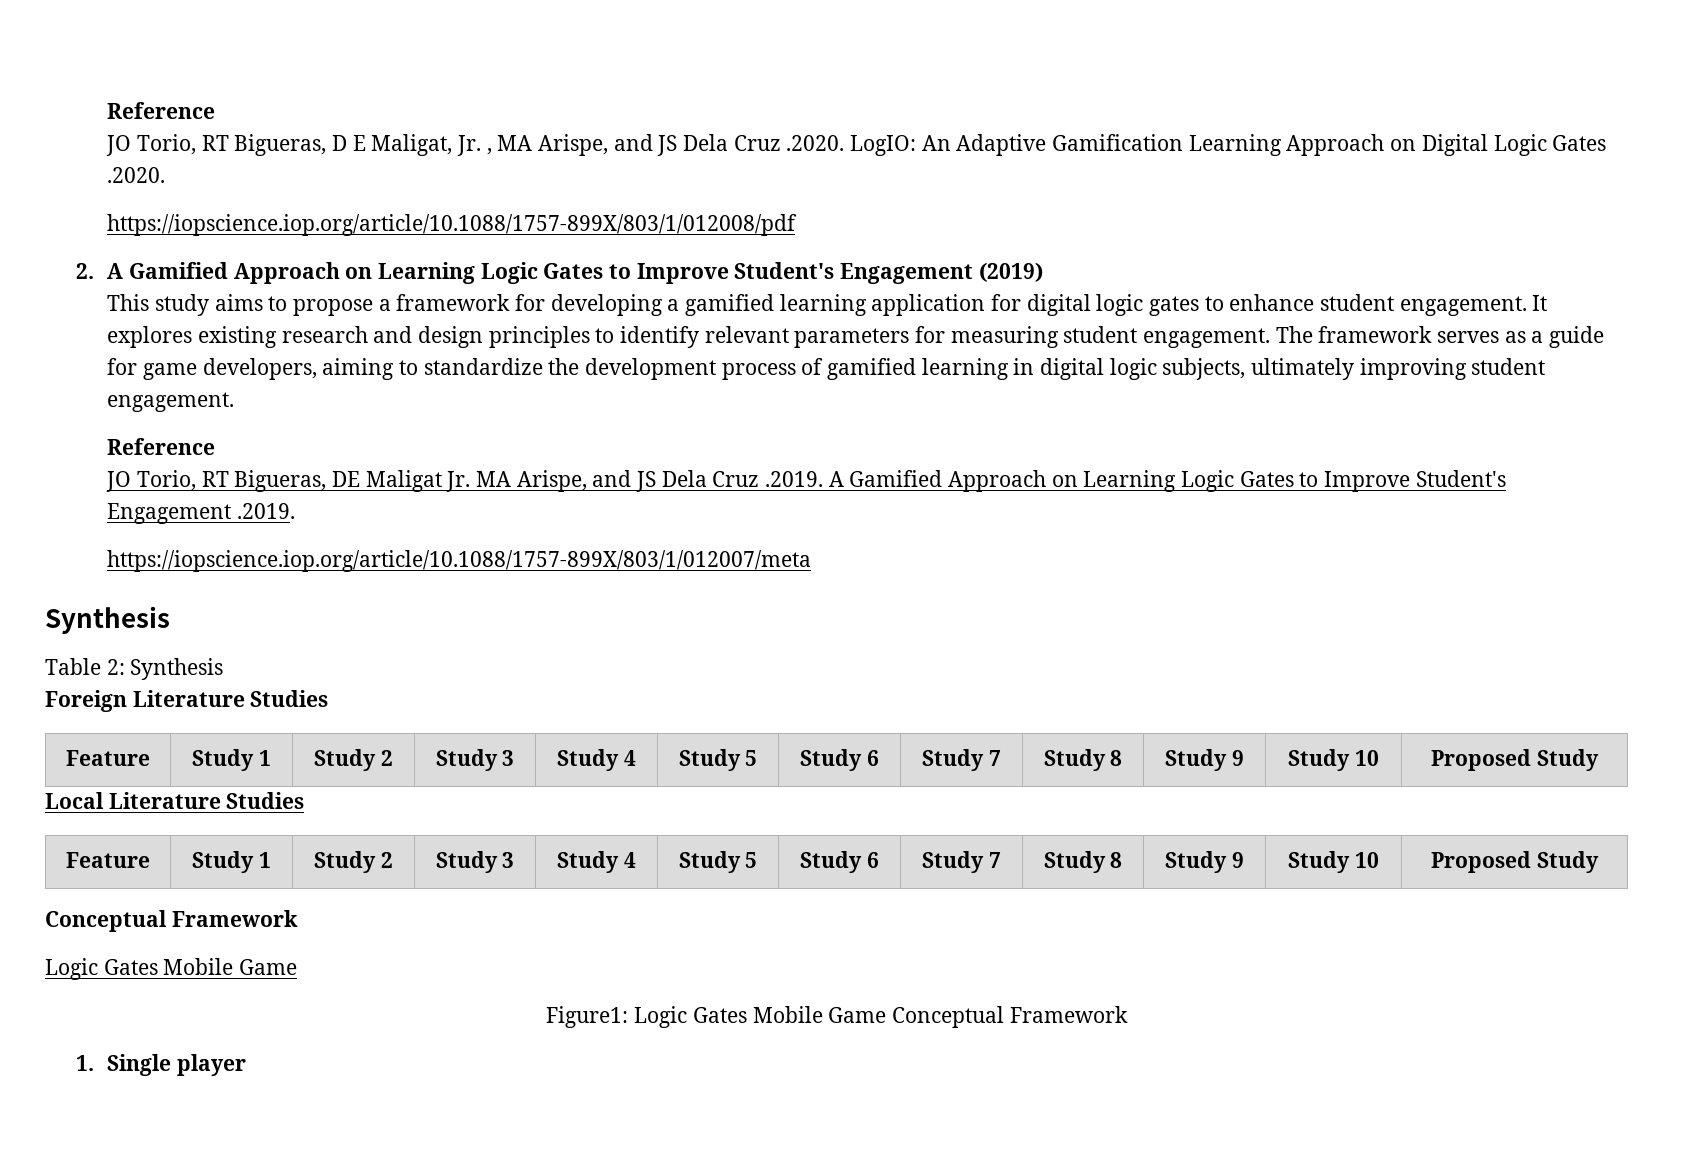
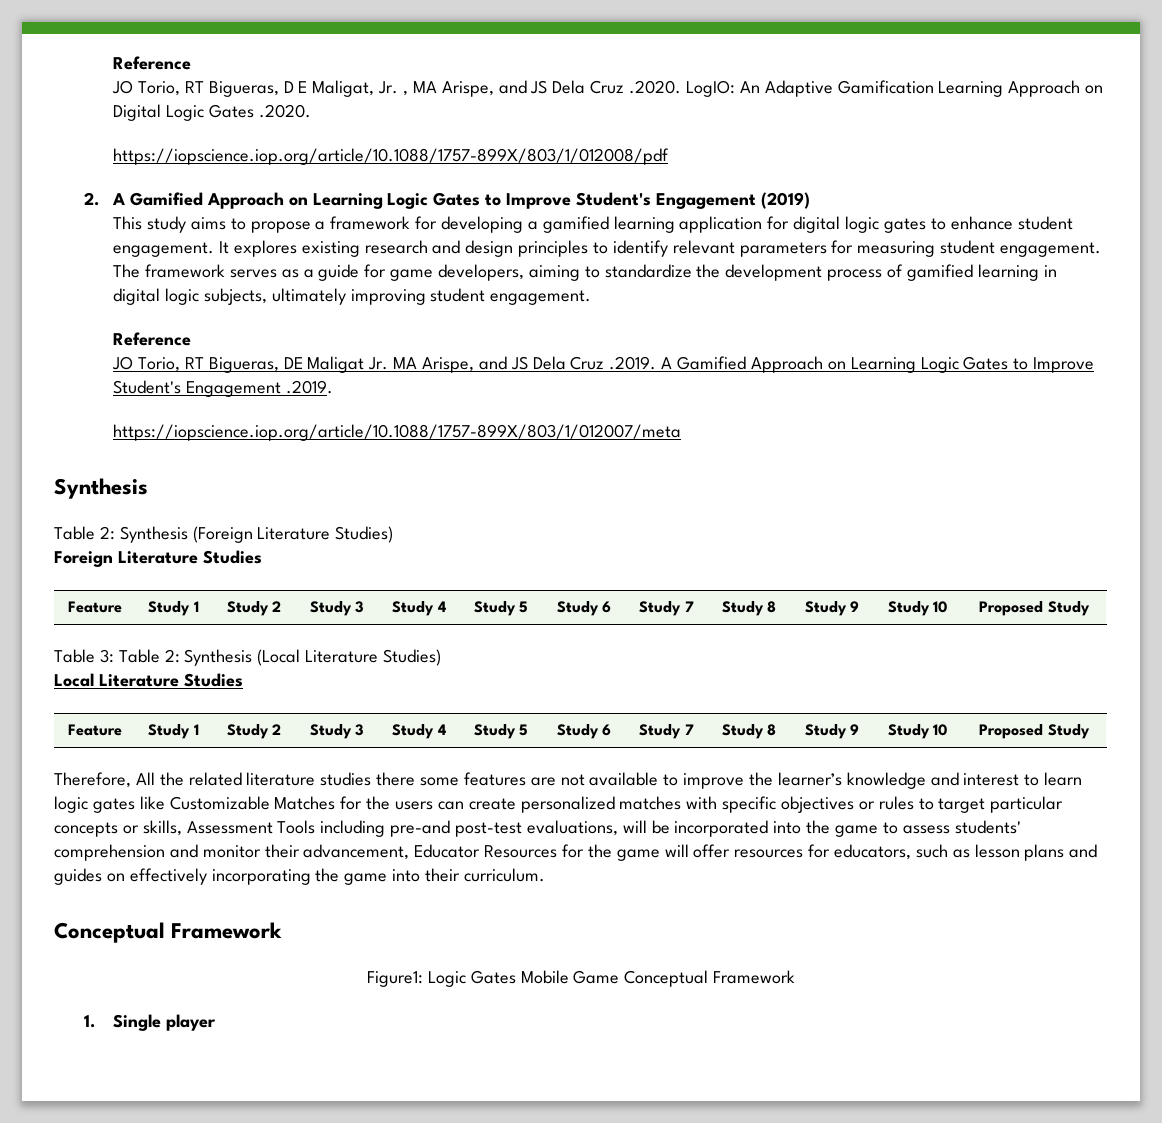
(224, 669) none -> [192,526,394,543] (Foreign Literature Studies)
(1599, 760) none -> [54,649,442,666] // Table 3: Table 2: Synthesis (Local Literature Studies)
[45,910,298,932] [45,958,298,980] Conceptual Framework // Logic Gates Mobile Game -> [54,772,1083,789] [54,796,1064,813] [54,820,1021,837] [54,844,1098,861] [54,868,545,885] [54,922,283,943] Therefore, All the related literature studies there some features are not available to improve the learner’s knowledge and interest to learn logic gates like Customizable Matches for the users can create personalized matches with specific objectives or rules to target particular concepts or skills, Assessment Tools including pre-and post-test evaluations, will be incorporated into the game to assess students' comprehension and monitor their advancement, Educator Resources for the game will offer resources for educators, such as lesson plans and guides on effectively incorporating the game into their curriculum. // Conceptual Framework

